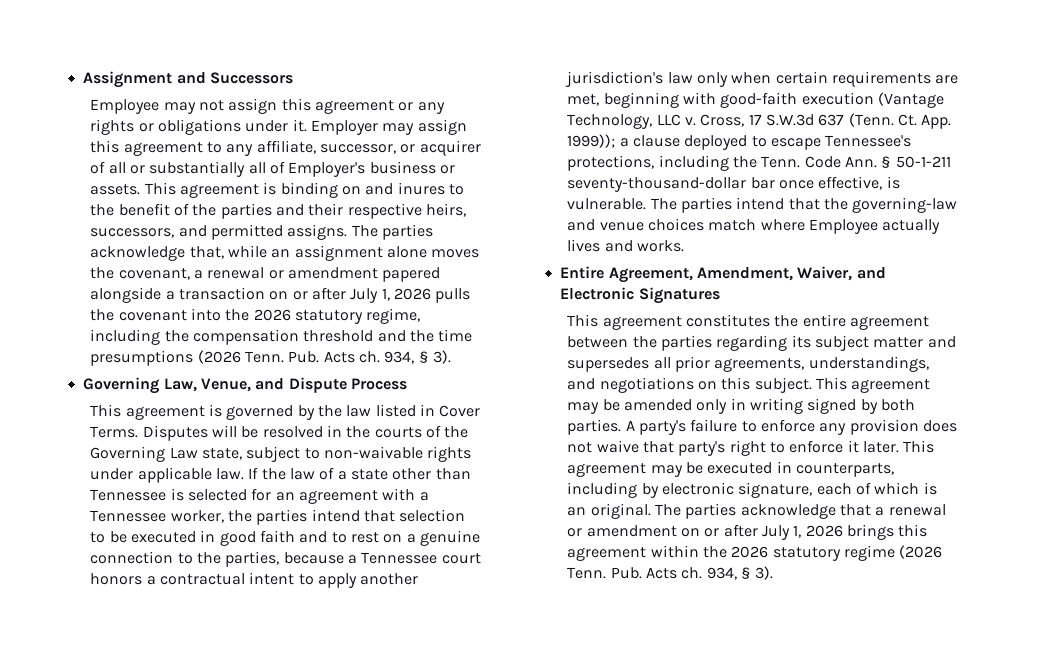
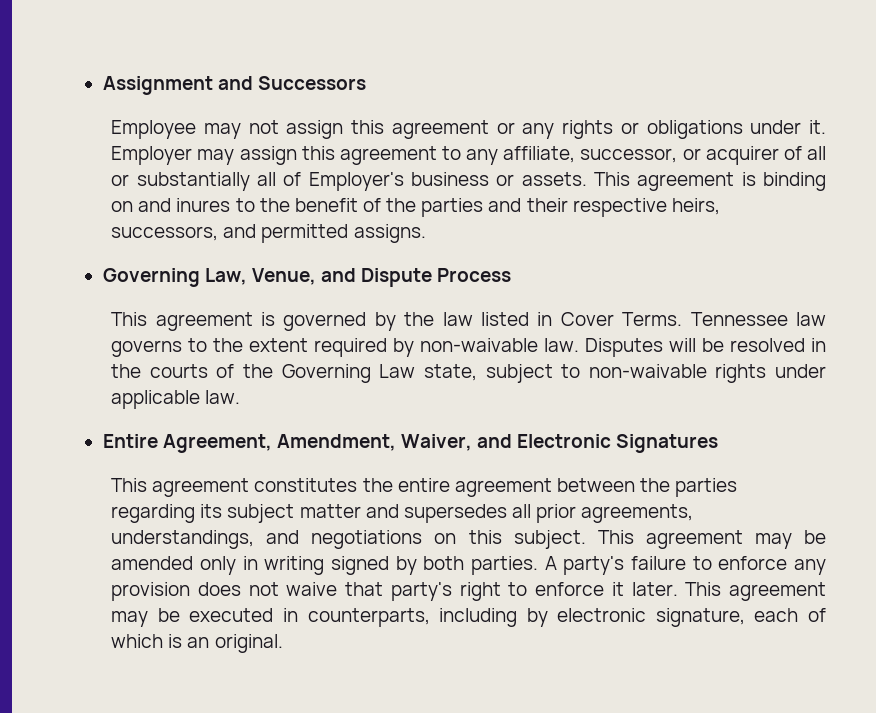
[351,224,434,240] [90,245,480,261] [90,267,441,282] [90,287,471,303] [90,308,421,324] [90,329,473,345] [90,350,452,366] The parties acknowledge that, while an assignment alone moves the covenant, a renewal or amendment papered alongside a transaction on or after July 1, 2026 pulls the covenant into the 2026 statutory regime, including the compensation threshold and the time presumptions (2026 Tenn. Pub. Acts ch. 934, § 3). -> (426, 233) none
(139, 432) none -> [690,312,826,326] [111,338,580,357] Tennessee law governs to the extent required by non-waivable law.
[248,467,471,480] [90,488,429,504] [90,509,466,525] [90,530,480,546] [90,551,481,567] [90,572,419,588] [565,71,959,87] [567,92,945,108] [567,113,952,129] [567,134,912,150] [567,155,951,171] [567,176,900,192] [567,197,958,213] [567,218,941,234] [567,239,685,252] If the law of a state other than Tennessee is selected for an agreement with a Tennessee worker, the parties intend that selection to be executed in good faith and to rest on a genuine connection to the parties, because a Tennessee court honors a contractual intent to apply another jurisdiction's law only when certain requirements are met, beginning with good-faith execution (Vantage Technology, LLC v. Cross, 17 S.W.3d 637 (Tenn. Ct. App. 1999)); a clause deployed to escape Tennessee's protections, including the Tenn. Code Ann. § 50-1-211 seventy-thousand-dollar bar once effective, is vulnerable. The parties intend that the governing-law and venue choices match where Employee actually lives and works. -> (241, 397) none
[655,503,946,519] [567,524,928,540] [567,545,943,561] [567,566,774,580] The parties acknowledge that a renewal or amendment on or after July 1, 2026 brings this agreement within the 2026 statutory regime (2026 Tenn. Pub. Acts ch. 934, § 3). -> (283, 643) none

